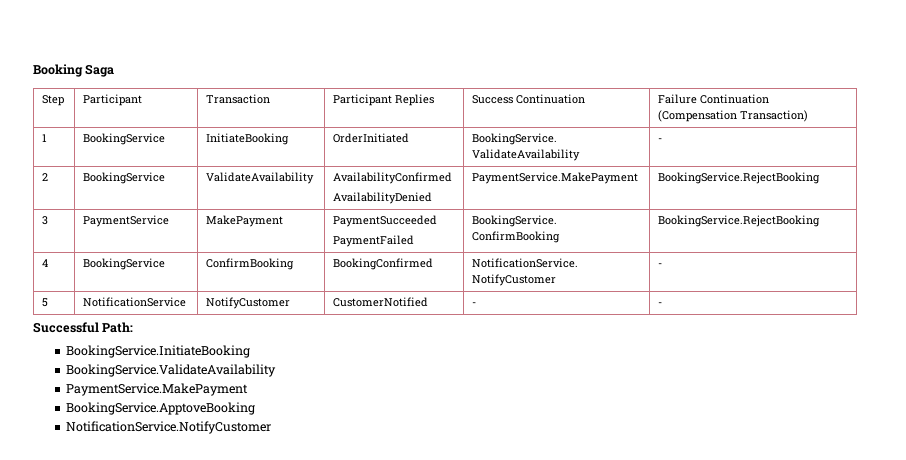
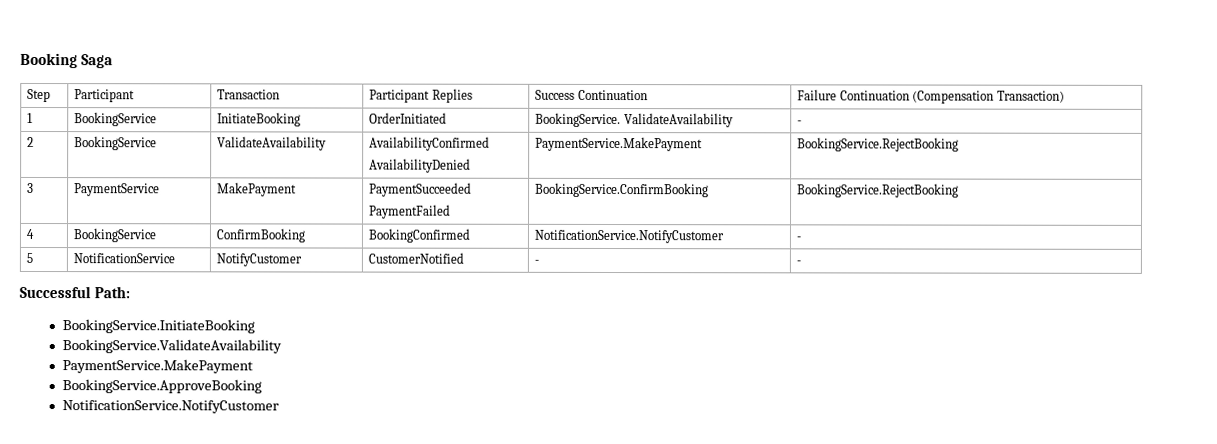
[65,402,255,415] BookingService.ApptoveBooking -> [62,379,263,394] BookingService.ApproveBooking

